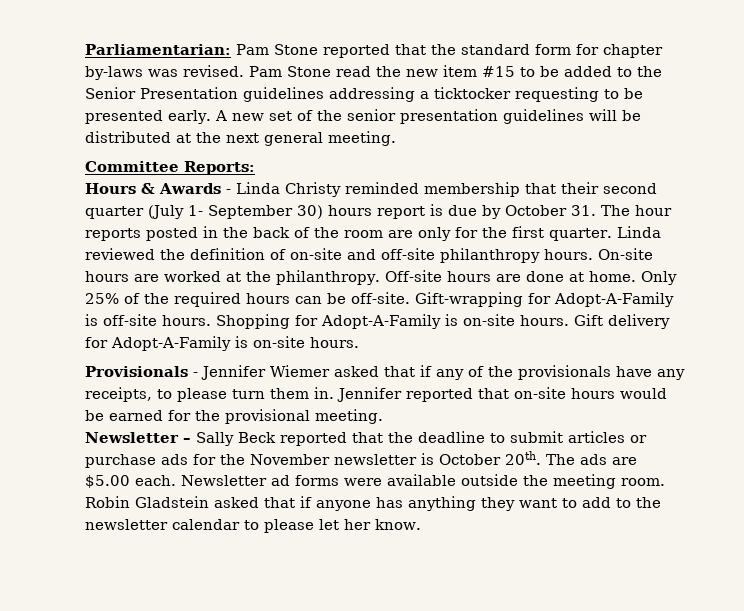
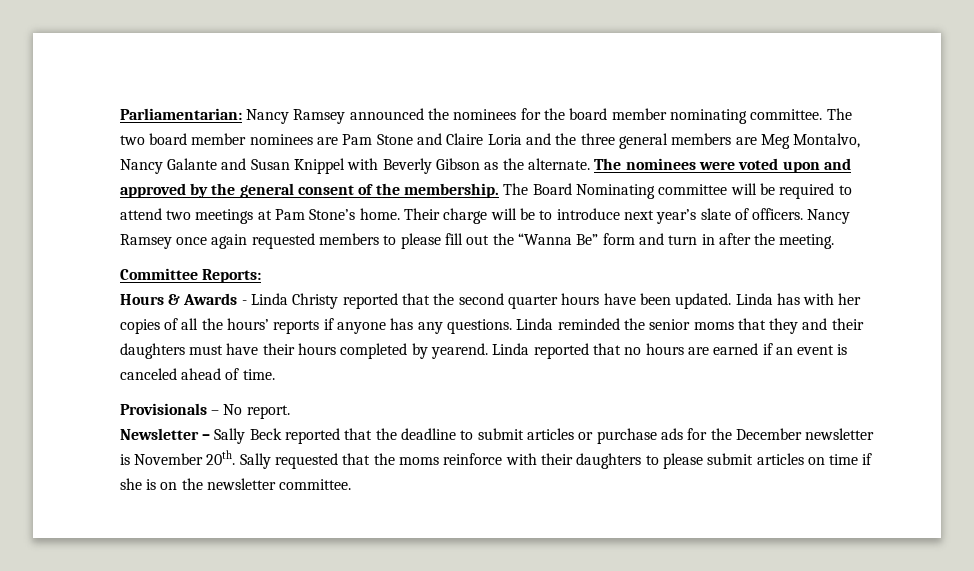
[235,44,663,58] [84,65,662,80] [84,87,643,102] [84,109,641,124] [84,131,323,146] Pam Stone reported that the standard form for chapter by-laws was revised. Pam Stone read the new item #15 to be added to the Senior Presentation guidelines addressing a ticktocker requesting to be presented early. A new set of the senior presentation guidelines will be distributed at the next general -> [246,108,852,124] [119,133,861,149] [119,158,851,174] [119,183,852,199] [119,208,851,224] [119,233,776,249] Nancy Ramsey announced the nominees for the board member nominating committee. The two board member nominees are Pam Stone and Claire Loria and the three general members are Meg Montalvo, Nancy Galante and Susan Knippel with Beverly Gibson as the alternate. The nominees were voted upon and approved by the general consent of the membership. The Board Nominating committee will be required to attend two meetings at Pam Stone’s home. Their charge will be to introduce next year’s slate of officers. Nancy Ramsey once again requested members to please fill out the “Wanna Be” form and turn in after the
[344,182,657,197] [84,204,672,219] [84,226,661,241] [84,248,653,263] [84,270,677,285] [84,292,674,307] [84,314,670,329] [84,336,359,351] [84,365,685,380] [84,387,667,402] [84,409,383,424] reminded membership that their second quarter (July 1- September 30) hours report is due by October 31. The hour reports posted in the back of the room are only for the first quarter. Linda reviewed the definition of on-site and off-site philanthropy hours. On-site hours are worked at the philanthropy. Off-site hours are done at home. Only 25% of the required hours can be off-site. Gift-wrapping for Adopt-A-Family is off-site hours. Shopping for Adopt-A-Family is on-site hours. Gift delivery for Adopt-A-Family is on-site hours. // Provisionals - Jennifer Wiemer asked that if any of the provisionals have any receipts, to please turn them in. Jennifer reported that on-site hours would be earned for the provisional meeting. -> [342,293,862,309] [119,318,864,334] [119,343,848,359] [119,368,275,380] [119,403,290,419] reported that the second quarter hours have been updated. Linda has with her copies of all the hours’ reports if anyone has any questions. Linda reminded the senior moms that they and their daughters must have their hours completed by yearend. Linda reported that no hours are earned if an event is canceled ahead of time. // Provisionals – No report.
[249,454,330,465] November -> [735,428,802,440] December
[438,451,637,465] [84,474,665,489] [84,496,661,511] [84,519,421,533] October 20th. The ads are $5.00 each. Newsletter ad forms were available outside the meeting room. Robin Gladstein asked that if anyone has anything they want to add to the newsletter calendar to please let her know. -> [134,450,873,469] [119,478,352,490] November 20th. Sally requested that the moms reinforce with their daughters to please submit articles on time if she is on the newsletter committee.

